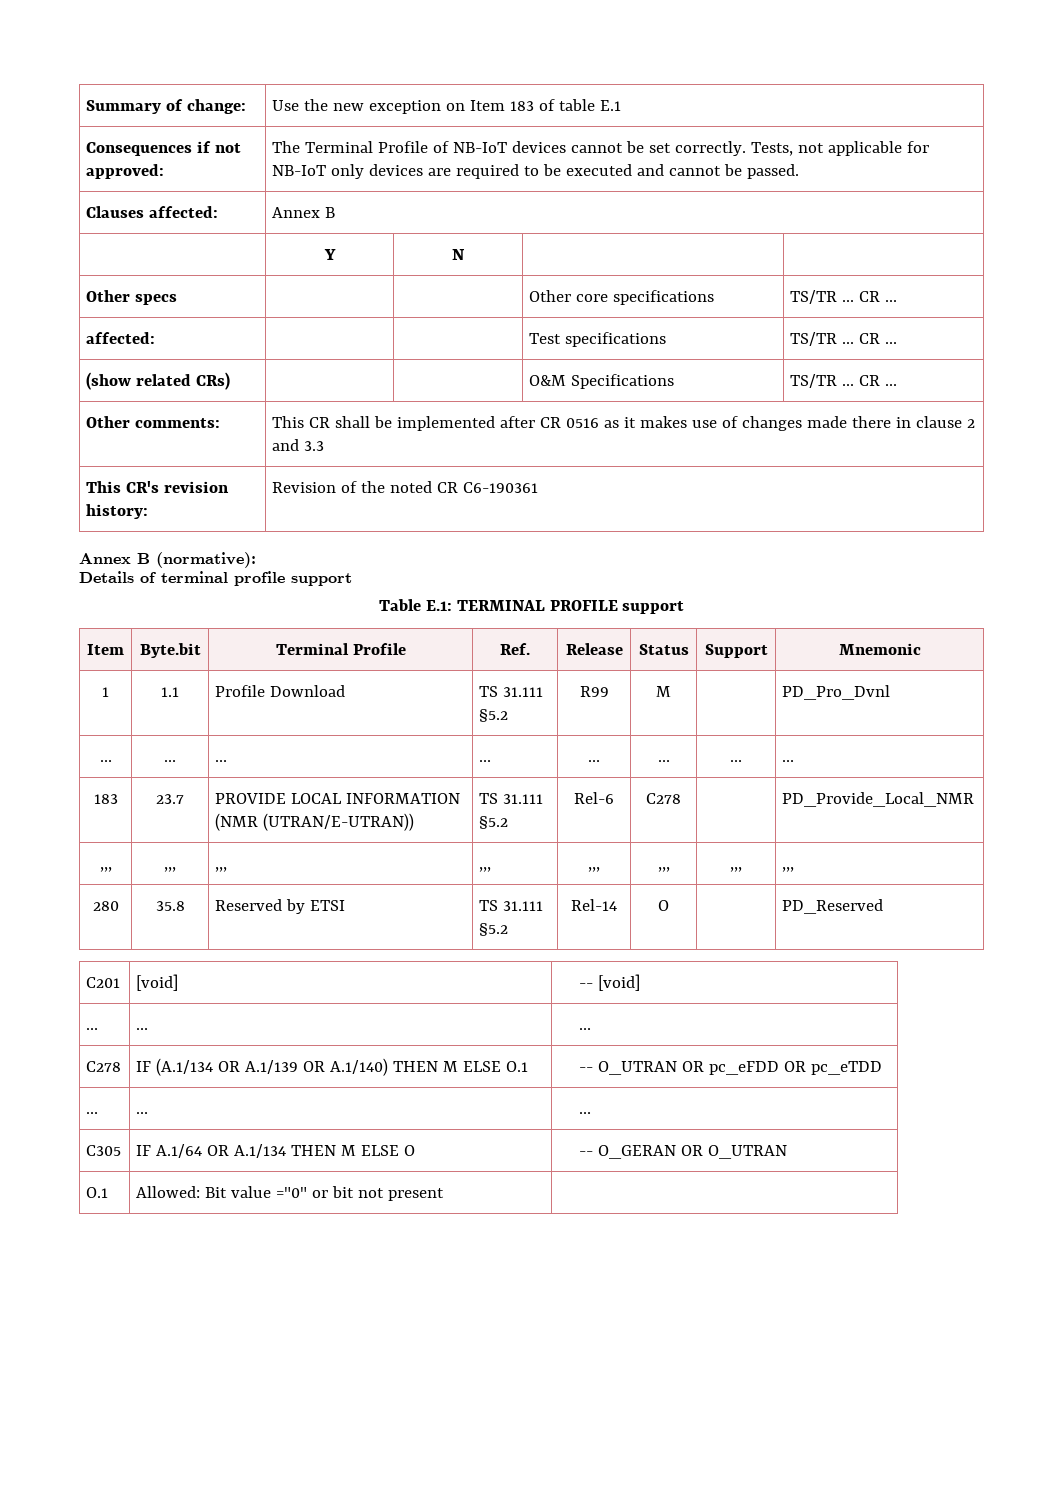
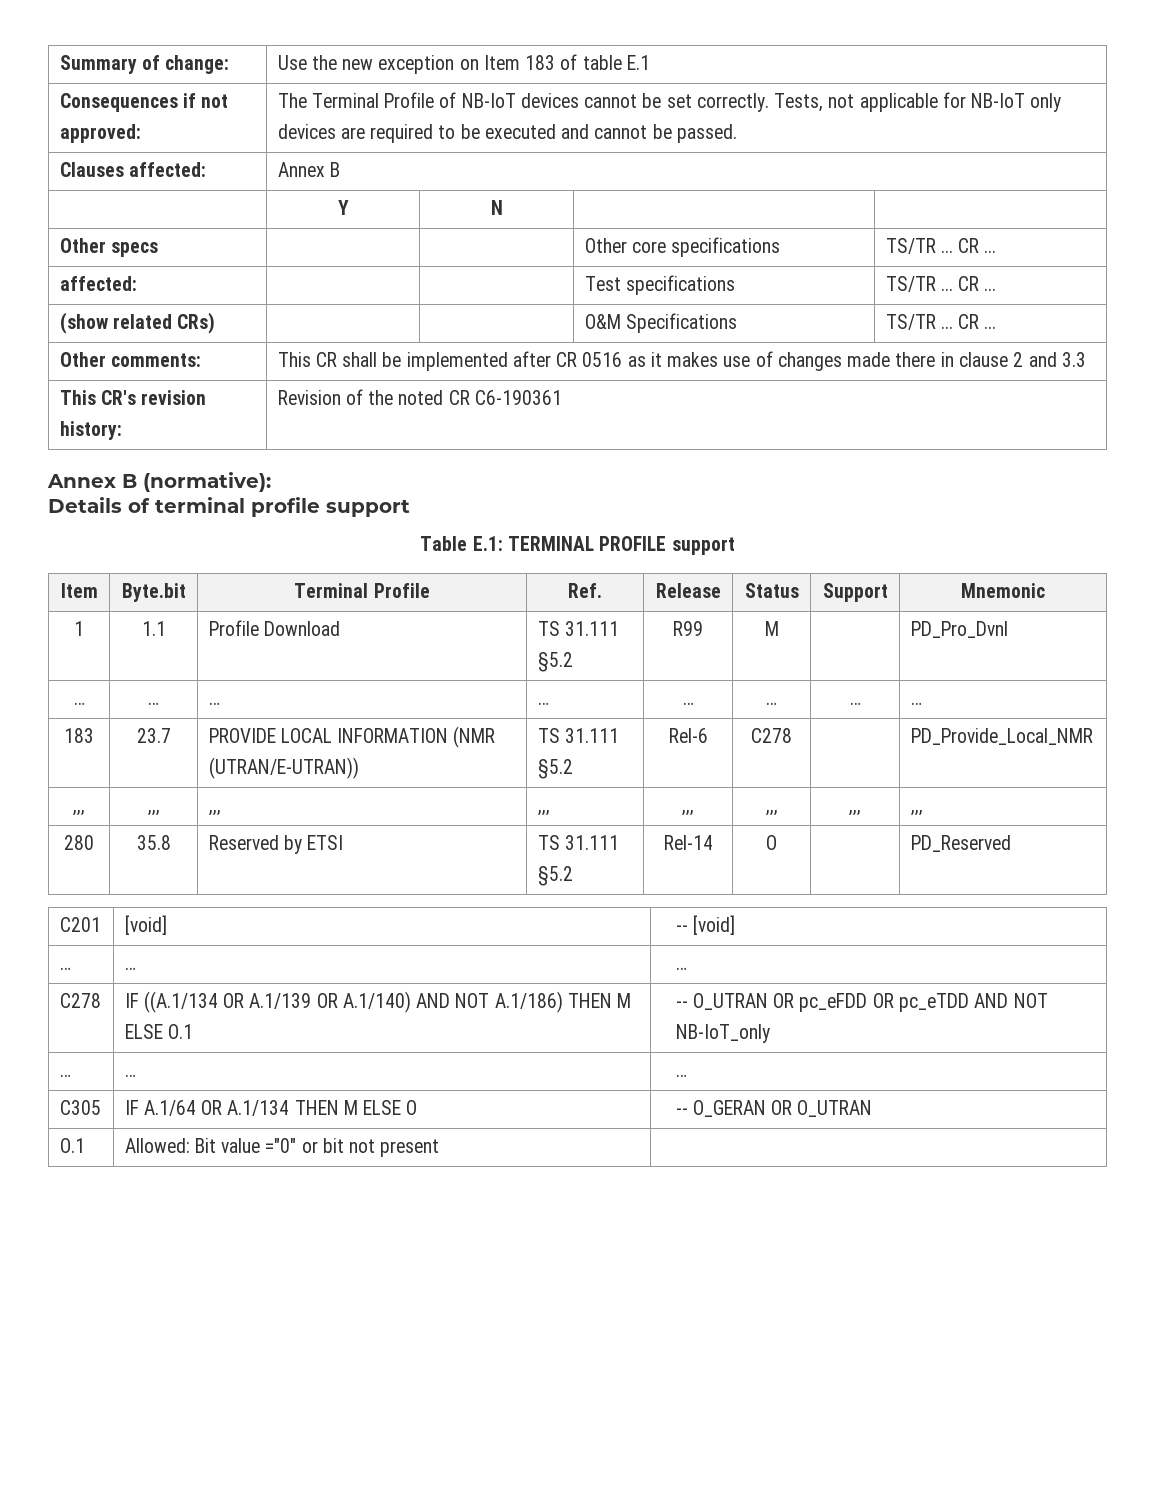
[156,1058,214,1076] (A.1/134 -> [143,991,218,1013] ((A.1/134
(389, 1067) none -> [416,991,563,1013] AND NOT A.1/186)
(882, 1068) none -> [974,993,1048,1008] [675,1024,770,1043] AND NOT NB-IoT_only

